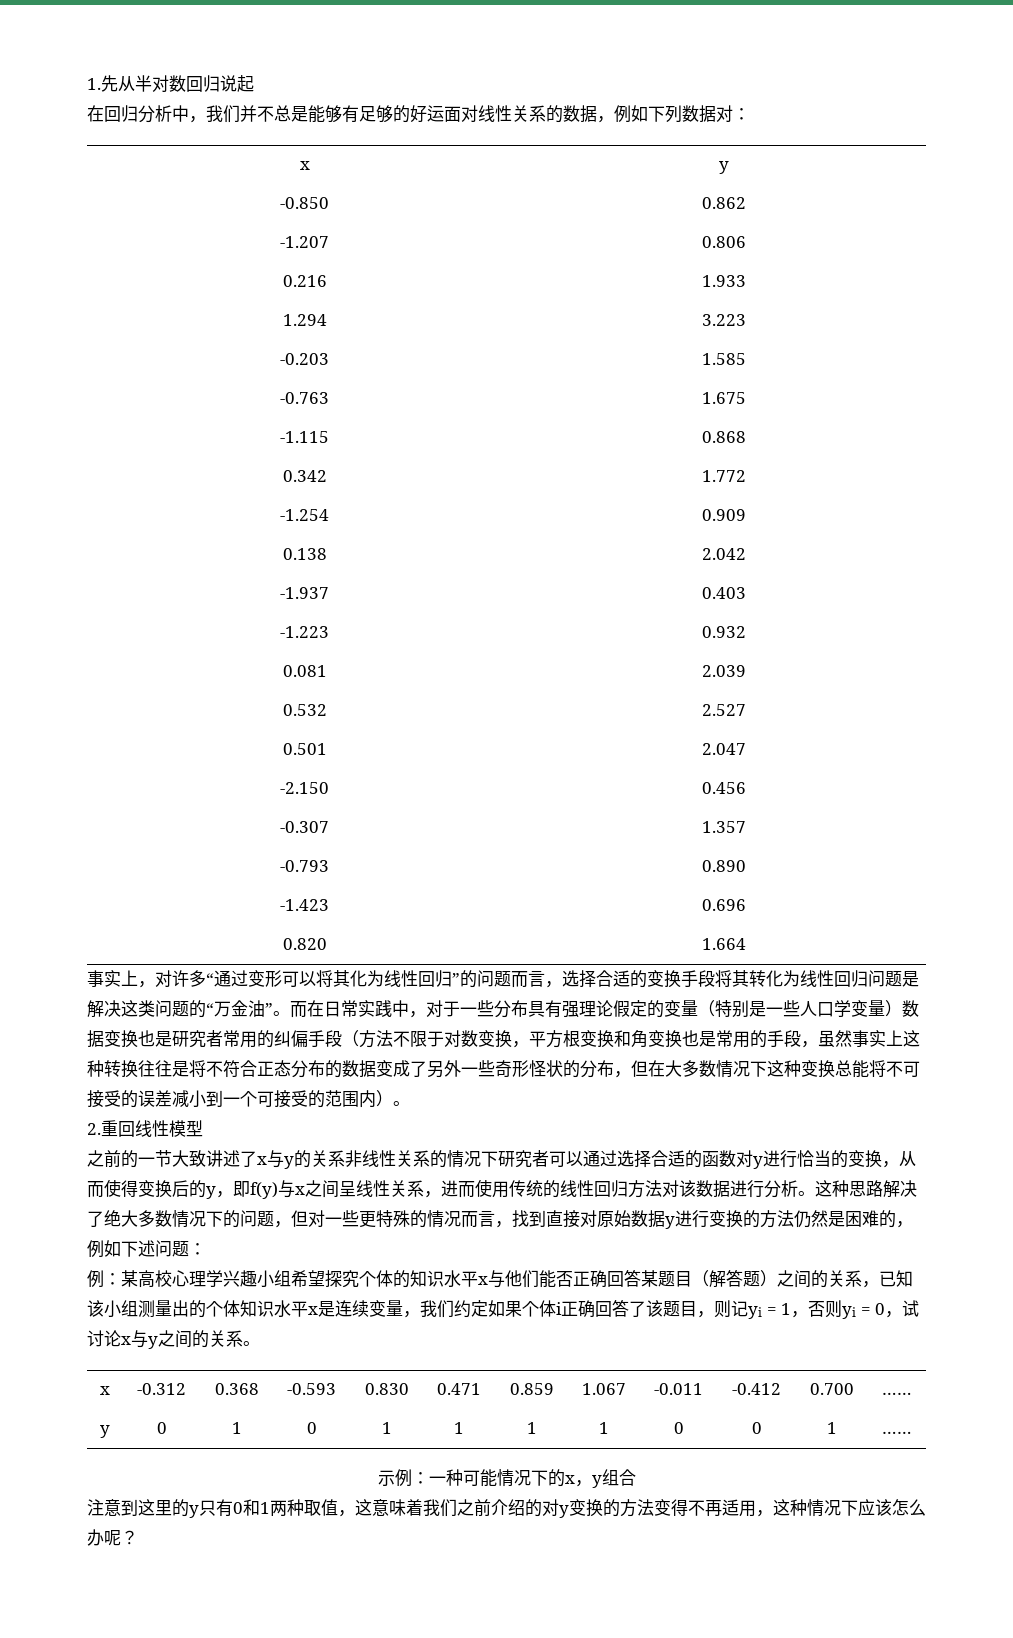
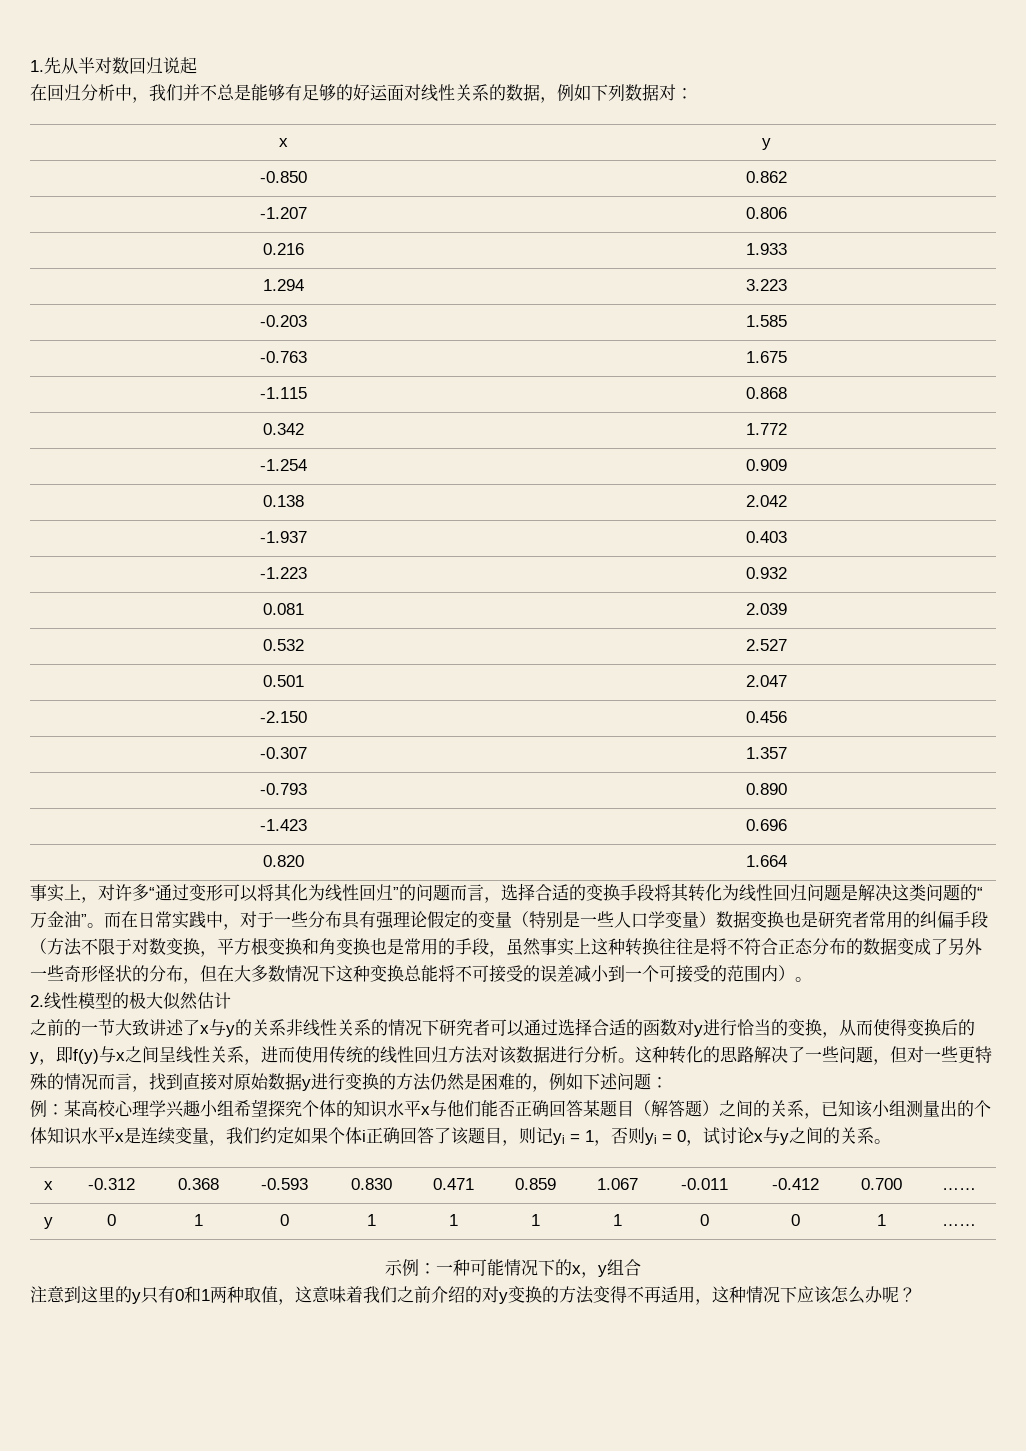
[101,1120,135,1137] 重回 -> (44, 1001) none
(203, 1128) none -> [112,991,231,1010] 的极大似然估计
(849, 1188) none -> [669,1046,720,1064] 转化的
[104,1210,240,1228] 绝大多数情况下的 -> [805,1046,839,1062] 一些

